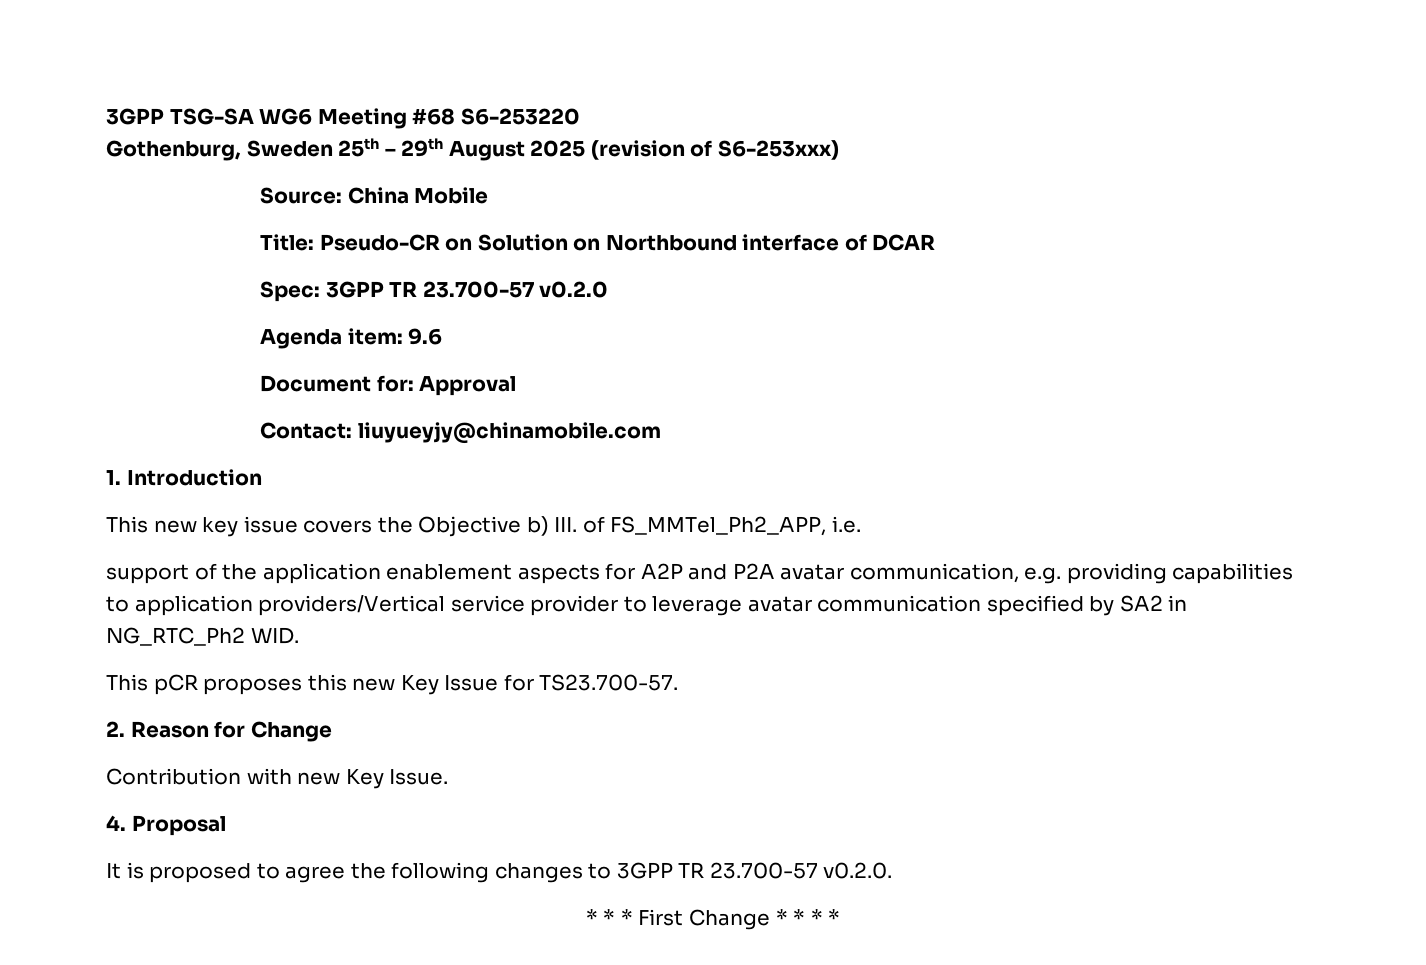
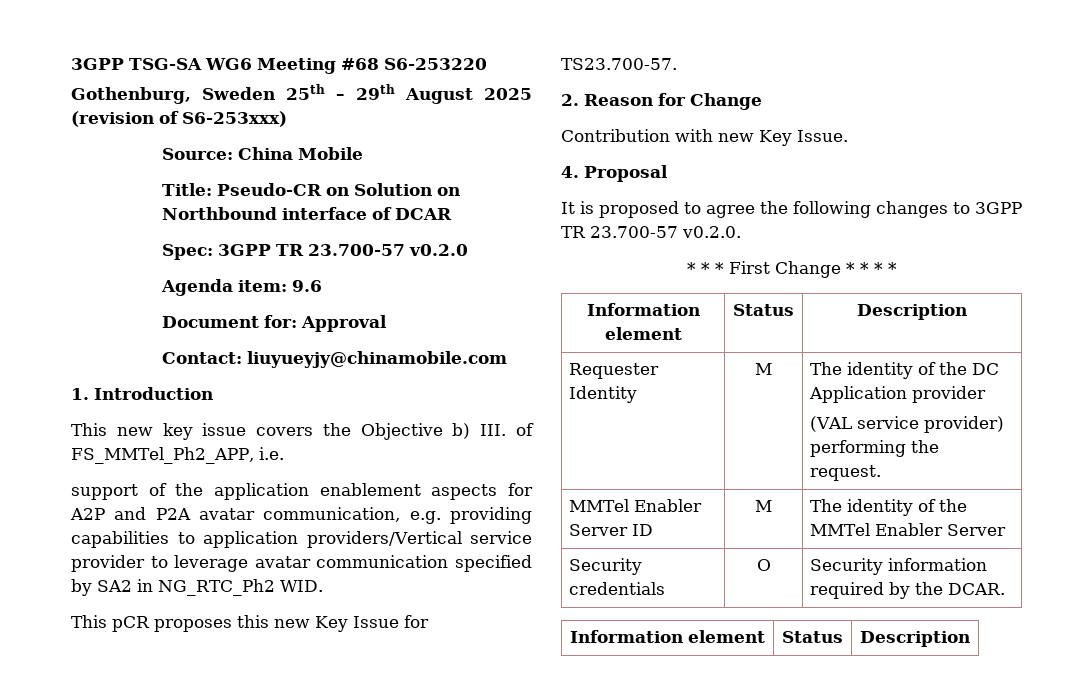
(841, 917) none -> [586,303,700,316] [604,327,682,340] [733,304,794,316] [857,304,967,320] [568,363,659,379] [568,386,637,403] [755,363,772,375] [809,362,999,379] [808,386,986,403] [809,416,1004,433] [809,440,939,457] [809,465,881,481] [568,499,702,512] [568,524,653,536] [755,500,772,512] [809,499,967,516] [809,523,1006,536] [568,558,642,575] [568,582,665,595] [756,559,771,571] [809,558,987,575] [809,582,1005,599] [570,630,765,643] [782,631,843,643] [860,631,970,647] // Information element | Status | Description // Requester Identity | M | The identity of the DC Application provider // (VAL service provider) performing the request. // MMTel Enabler Server ID | M | The identity of the MMTel Enabler Server // Security credentials | O | Security information required by the DCAR. // Information element | Status | Description

